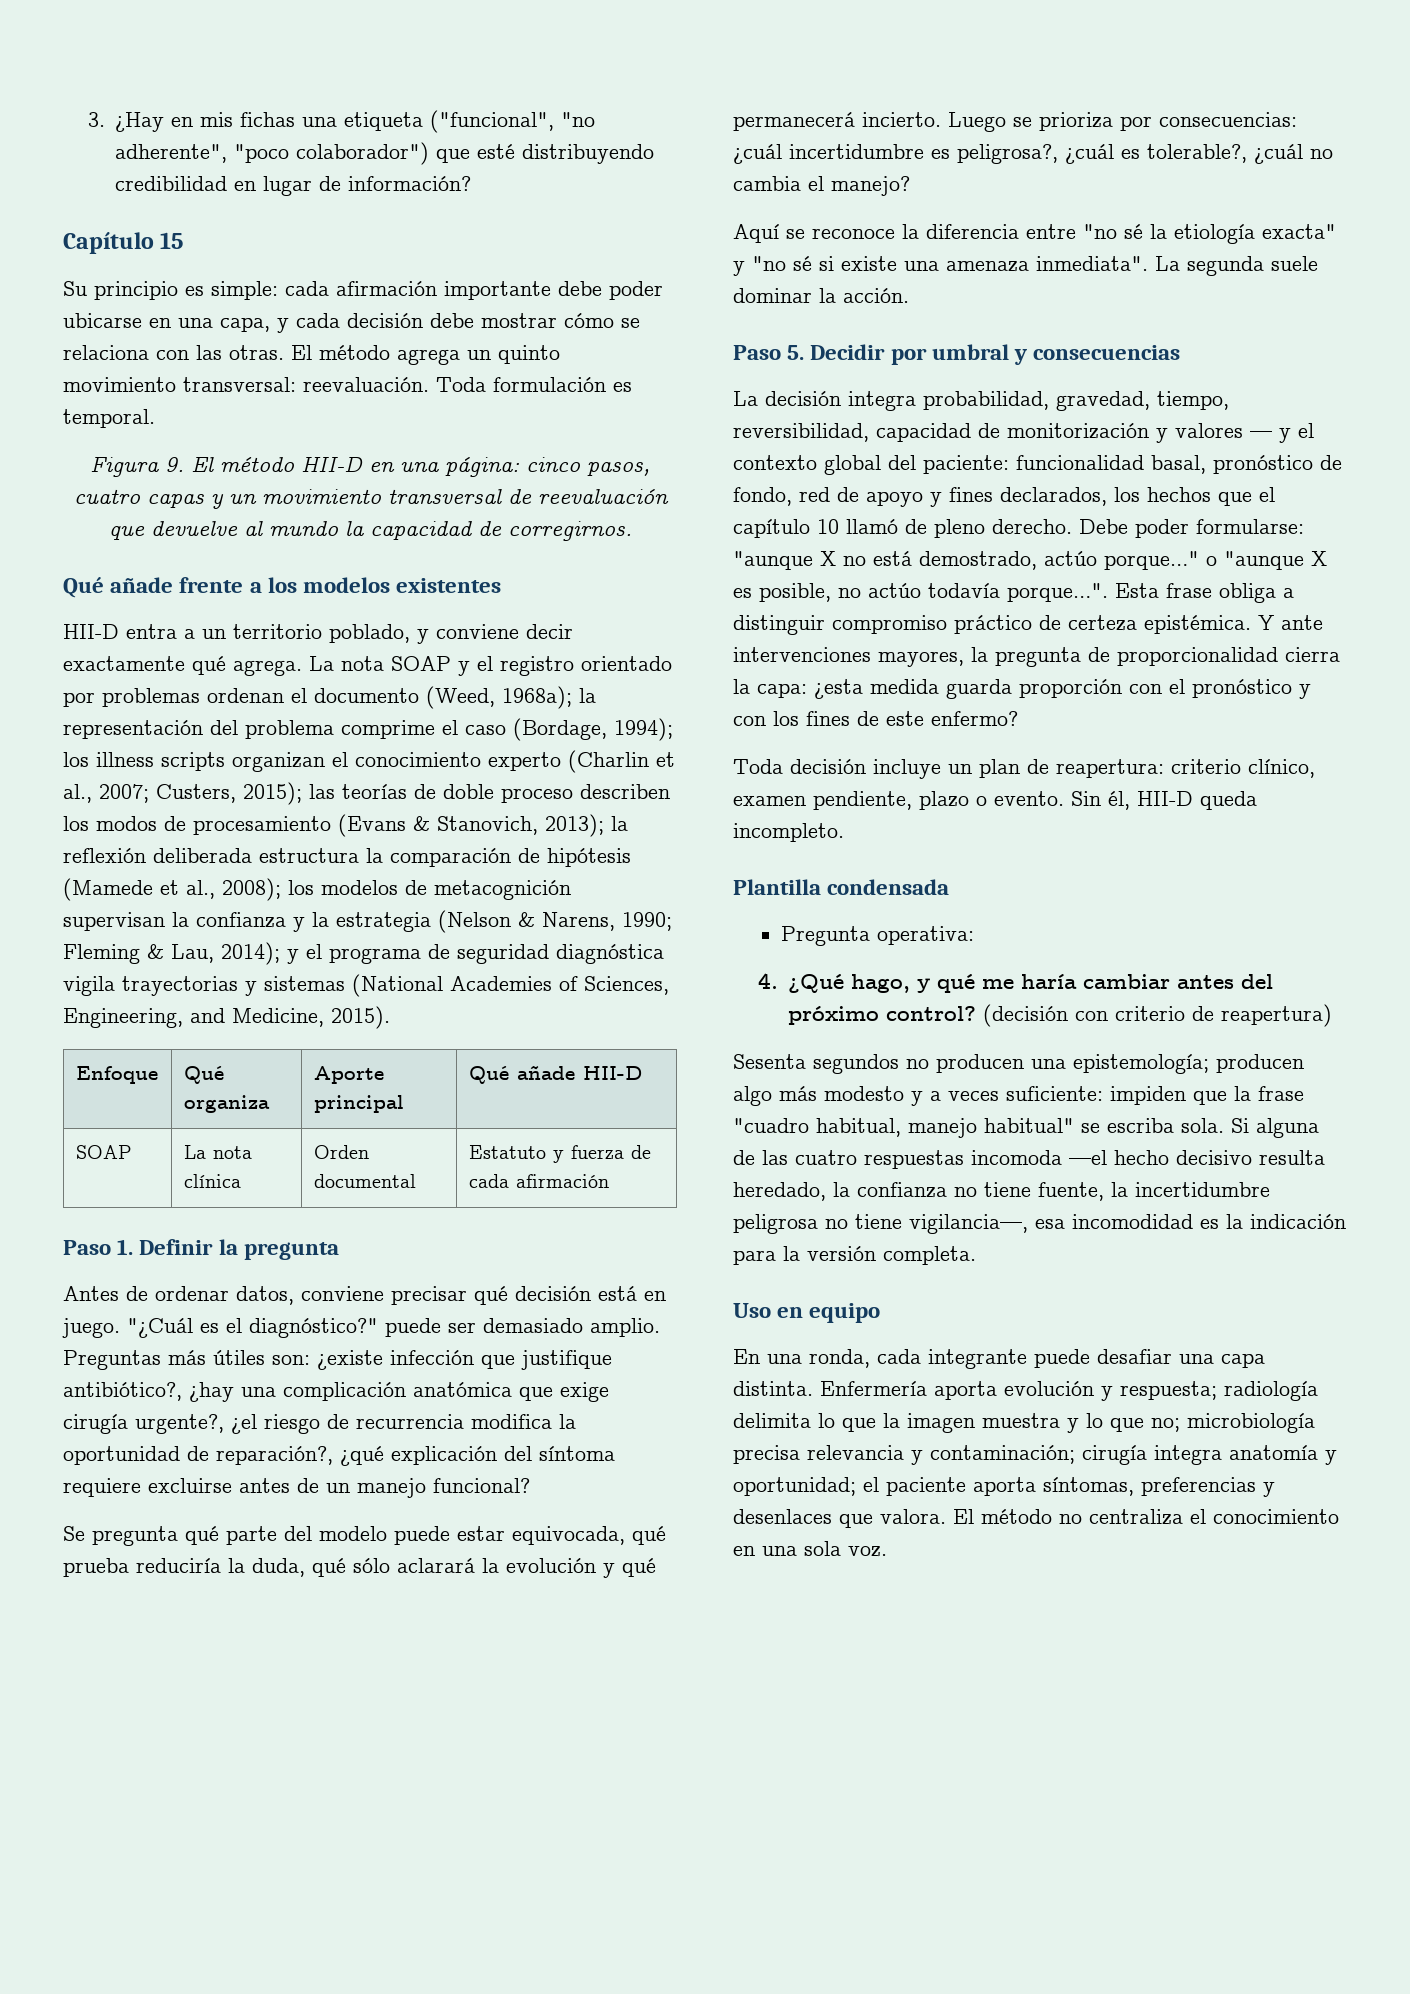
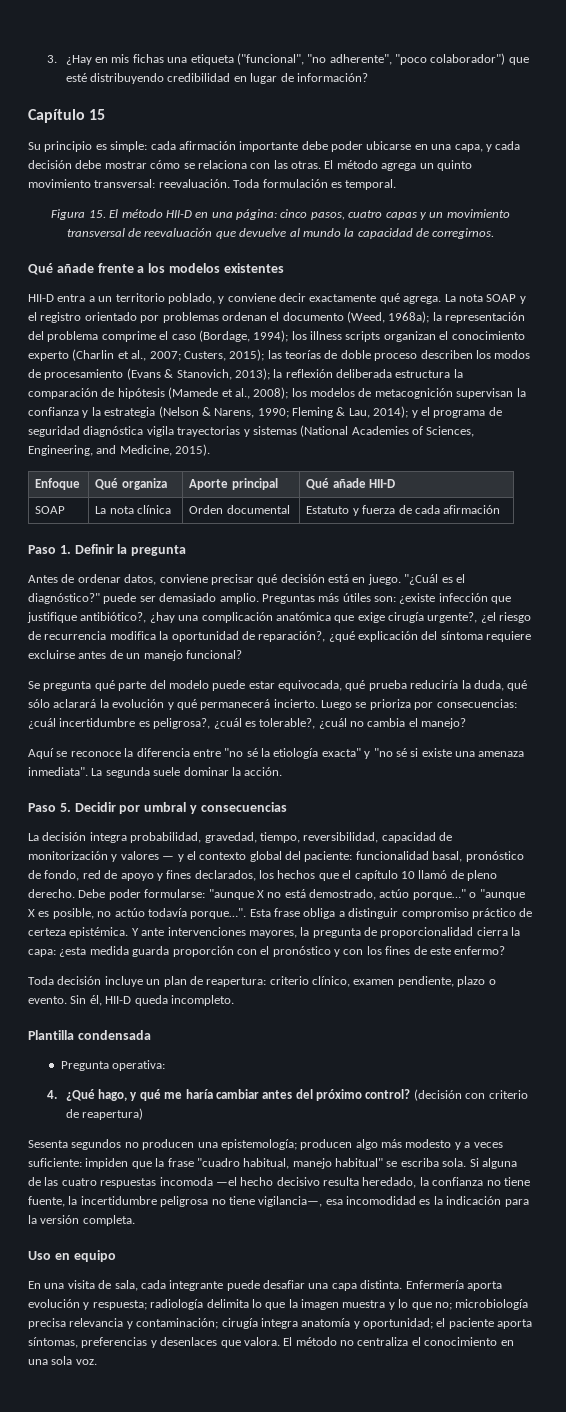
[165,457,184,472] 9. -> [88,210,106,218] 15.
[809,1349,870,1368] ronda, -> [67,1280,138,1291] visita de sala,

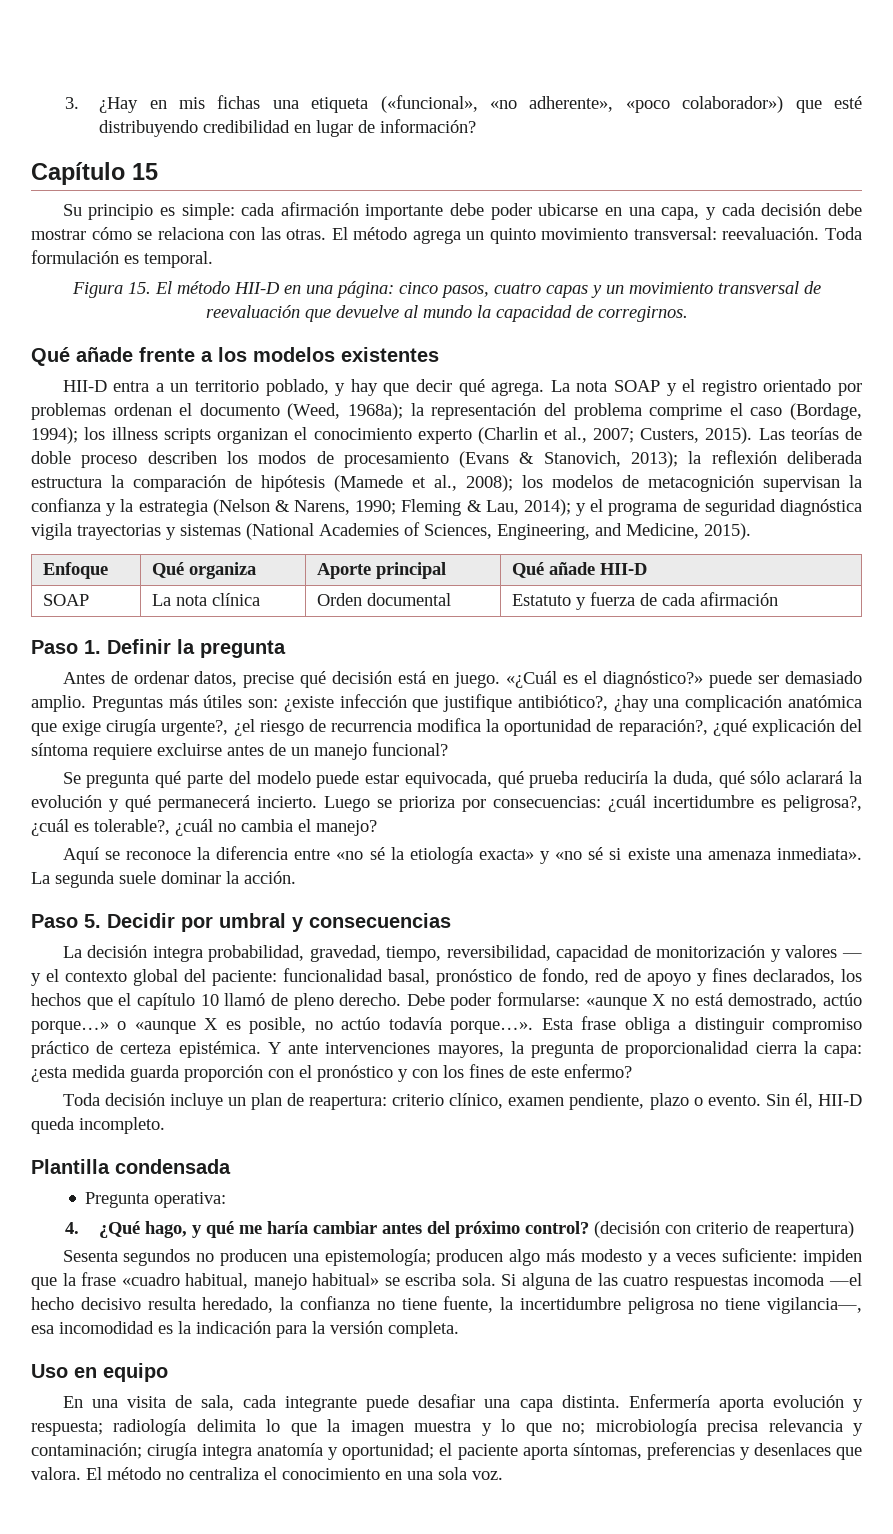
[236,53,506,65] ("funcional", "no adherente", "poco colaborador") -> [380,95,784,113] («funcional», «no adherente», «poco colaborador»)
[227,293,377,302] conviene decir exactamente -> [350,379,452,396] hay que decir
[229,349,282,361] 2015); las -> [705,427,785,444] 2015). Las
[159,574,254,585] conviene precisar -> [243,672,295,688] precise
[404,574,439,585] "¿Cuál -> [506,671,558,688] «¿Cuál
[28,593,100,604] diagnóstico?" -> [603,671,704,688] diagnóstico?»
[224,748,244,757] "no -> [336,851,364,860] «no
[321,748,393,759] exacta" y "no -> [478,849,583,864] exacta» y «no
[28,767,88,776] inmediata". -> [777,847,863,860] inmediata».
[208,889,254,900] "aunque -> [585,997,647,1010] «aunque
[412,889,525,900] porque…" o "aunque -> [31,1021,196,1034] porque…» o «aunque
[190,908,247,919] porque…". -> [450,1021,534,1034] porque…».
[196,1158,240,1167] "cuadro -> [121,1273,180,1286] «cuadro
[335,1158,383,1167] habitual" -> [312,1273,380,1286] habitual»

